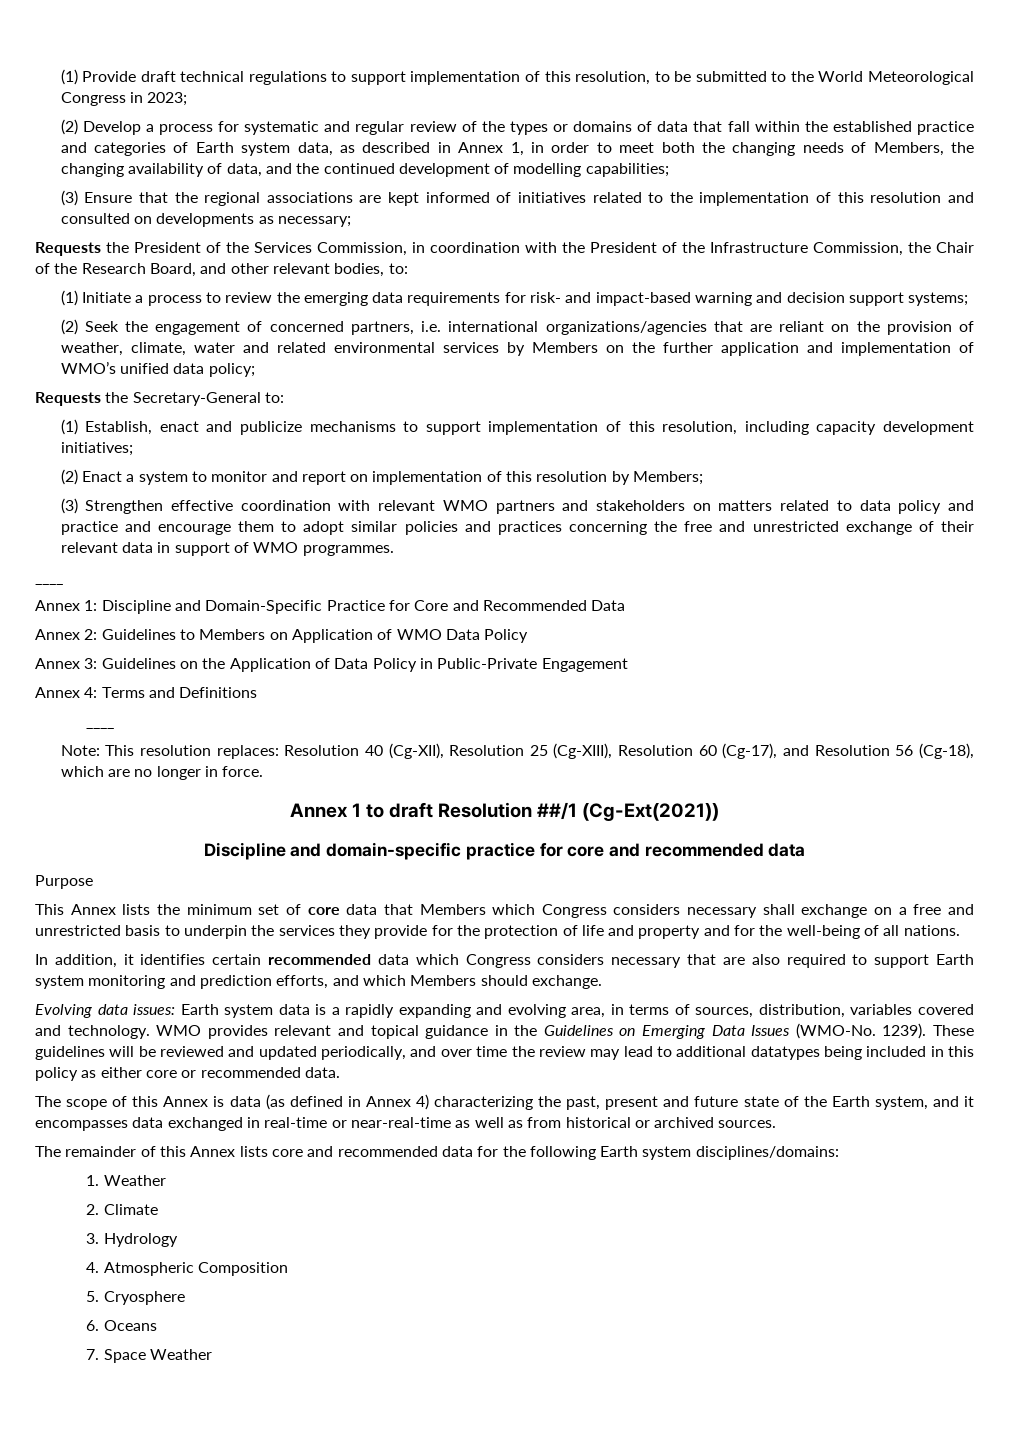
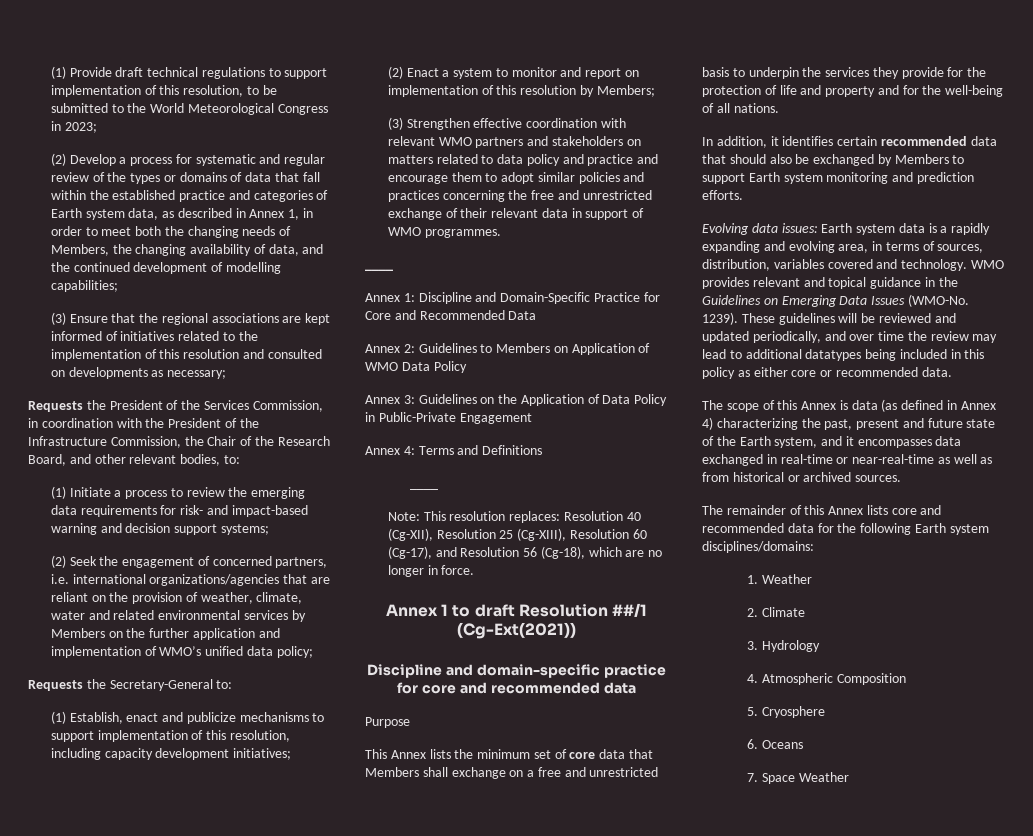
[492,904,758,918] which Congress considers necessary -> (419, 772) none
[415,954,846,968] which Congress considers necessary that are also required -> [702,154,949,166] that should also be exchanged by Members
[276,975,602,989] efforts, and which Members should exchange. -> [702,190,743,200] efforts.

